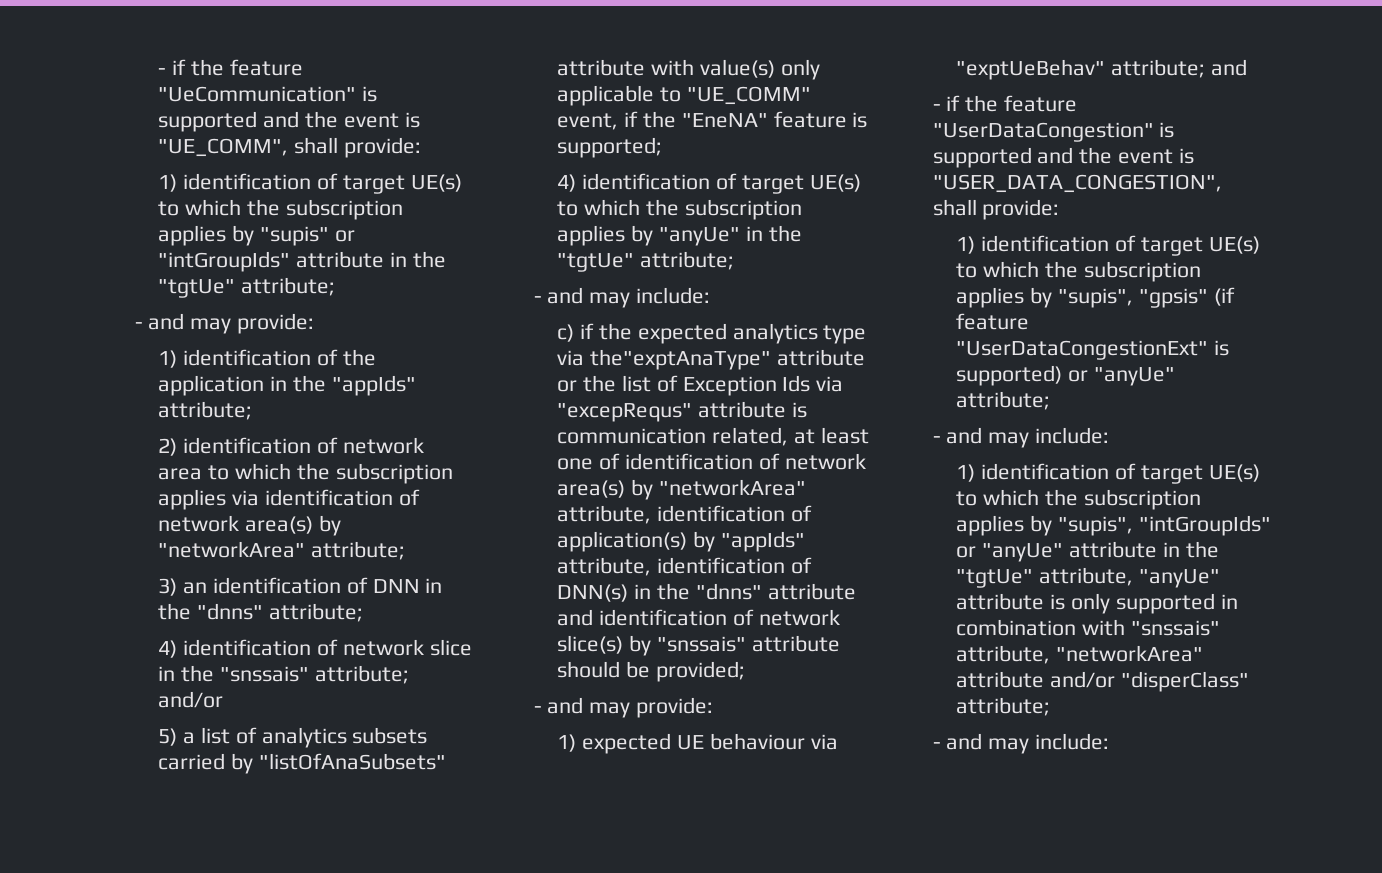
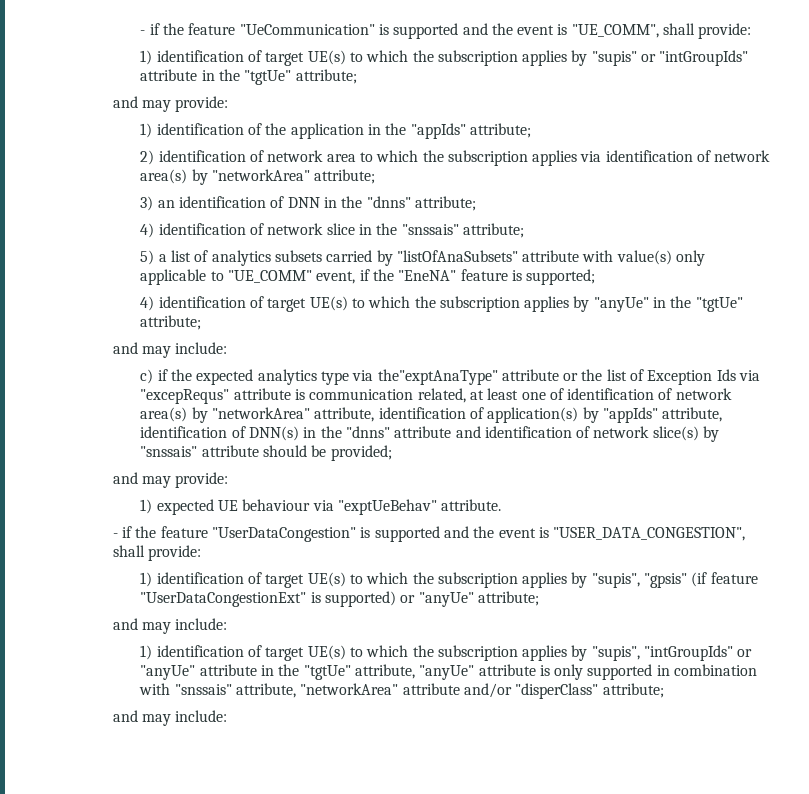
[134,322,143,329] - -> (357, 76) none
[158,691,224,708] and/or -> (524, 230) none
[533,296,542,303] - -> (202, 322) none
[533,706,542,713] - -> (392, 453) none
[1111,59,1247,78] attribute; and -> [441,499,502,511] attribute.
[932,436,941,443] - -> (539, 598) none
[932,742,941,749] - -> (664, 690) none

